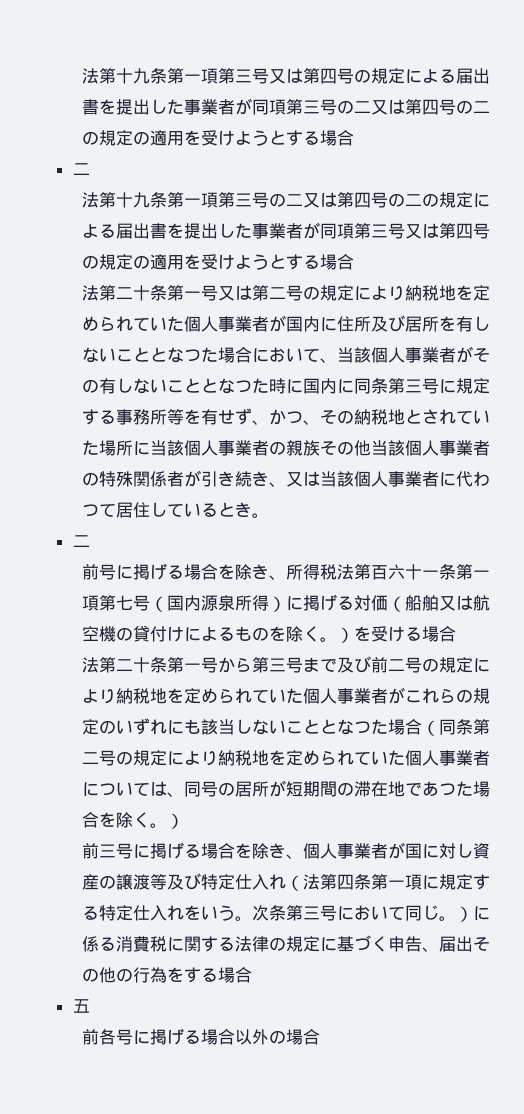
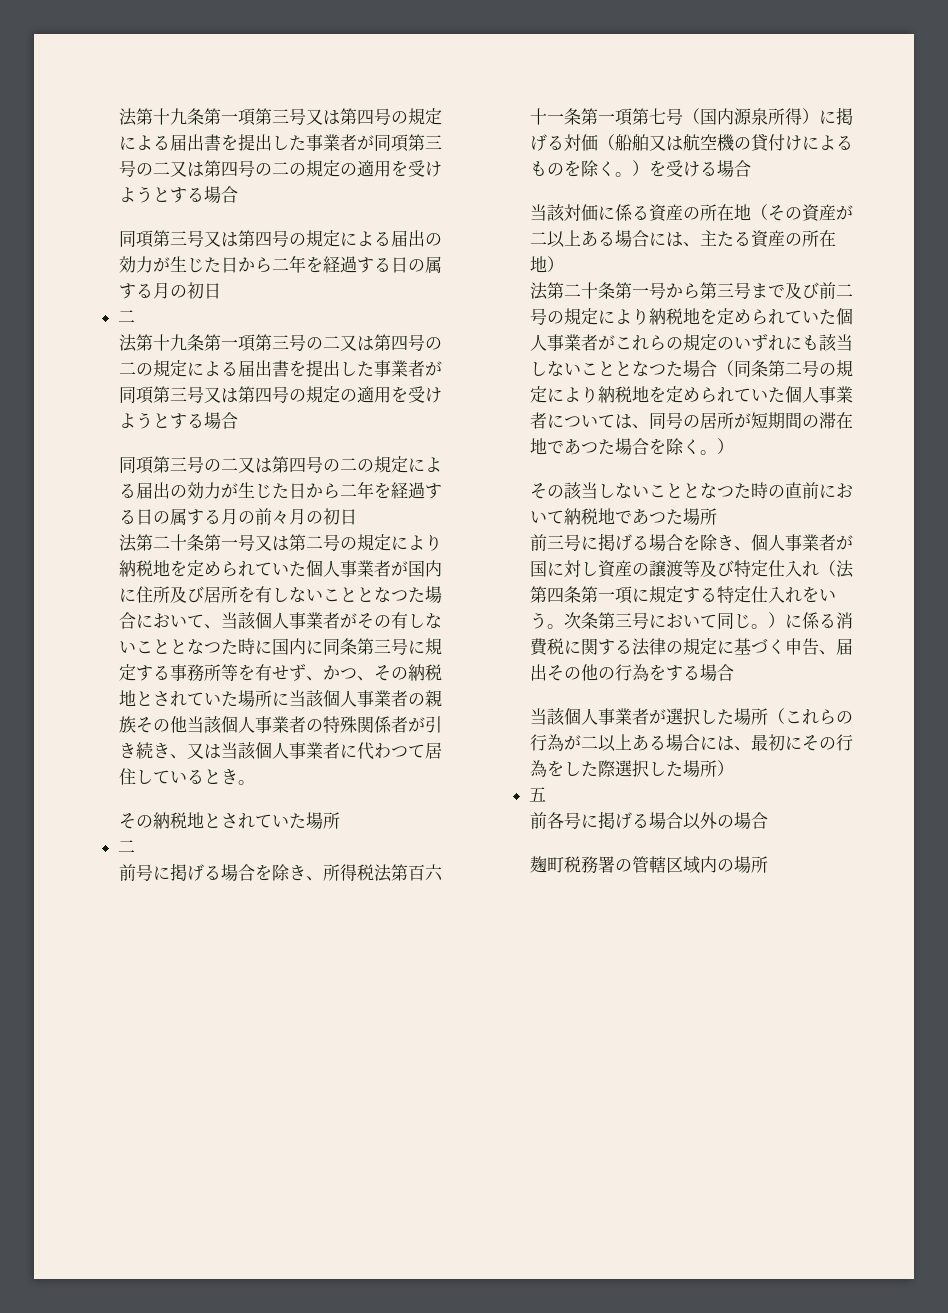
(354, 138) none -> [118,230,442,248] [118,255,442,273] [118,282,221,299] // 同項第三号又は第四号の規定による届出の効力が生じた日から二年を経過する日の属する月の初日
(354, 262) none -> [118,456,442,474] [118,481,442,499] [118,508,357,525] // 同項第三号の二又は第四号の二の規定による届出の効力が生じた日から二年を経過する日の属する月の前々月の初日
(269, 515) none -> [118,812,340,829] // その納税地とされていた場所
(456, 634) none -> [529,204,853,222] [529,230,836,248] [529,256,564,273] // 当該対価に係る資産の所在地（その資産が二以上ある場合には、主たる資産の所在地）
(184, 821) none -> [529,482,853,500] [529,508,717,525] // その該当しないこととなつた時の直前において納税地であつた場所
(252, 975) none -> [529,708,853,726] [529,734,853,752] [529,760,734,777] // 当該個人事業者が選択した場所（これらの行為が二以上ある場合には、最初にその行為をした際選択した場所）
(320, 1037) none -> [529,856,768,874] // 麹町税務署の管轄区域内の場所

